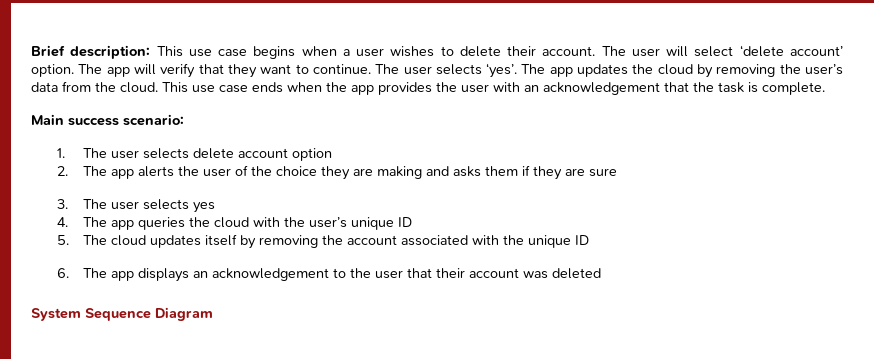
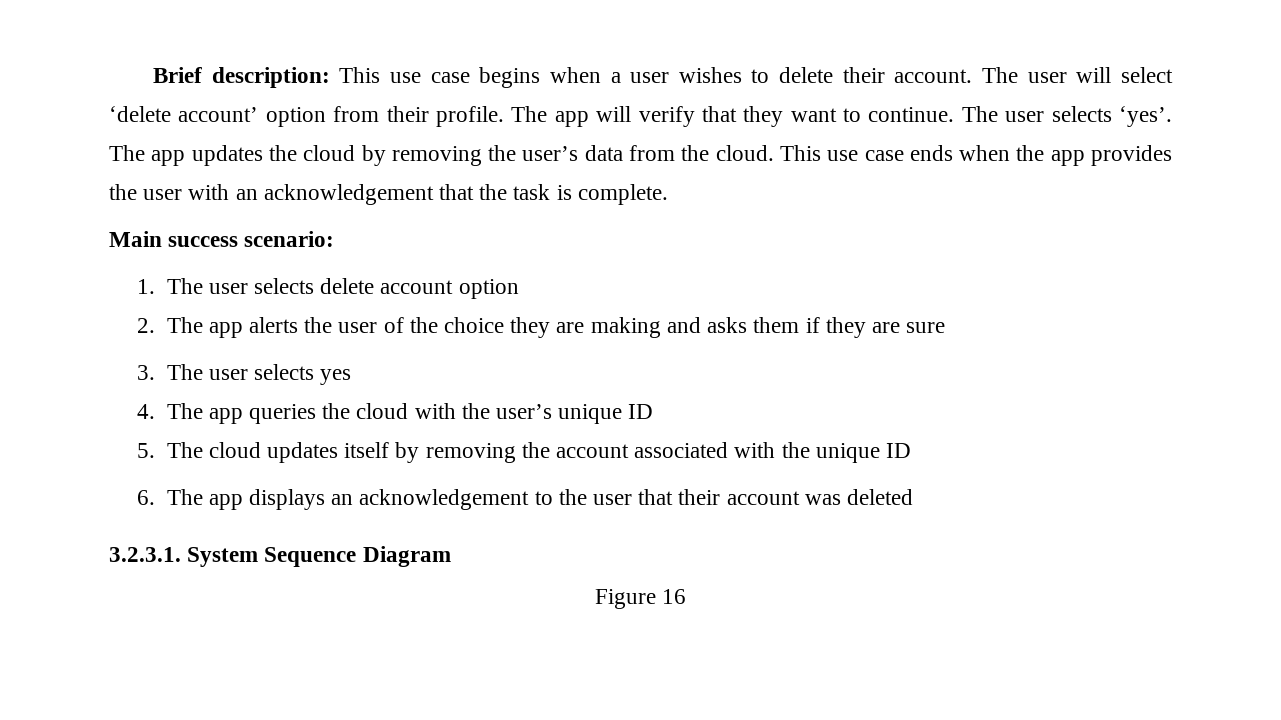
[31,64,74,77] option. -> [265,106,504,127] option from their profile.
(602, 273) none -> [109,547,181,562] 3.2.3.1.
(213, 314) none -> [594,589,687,609] // Figure 16

